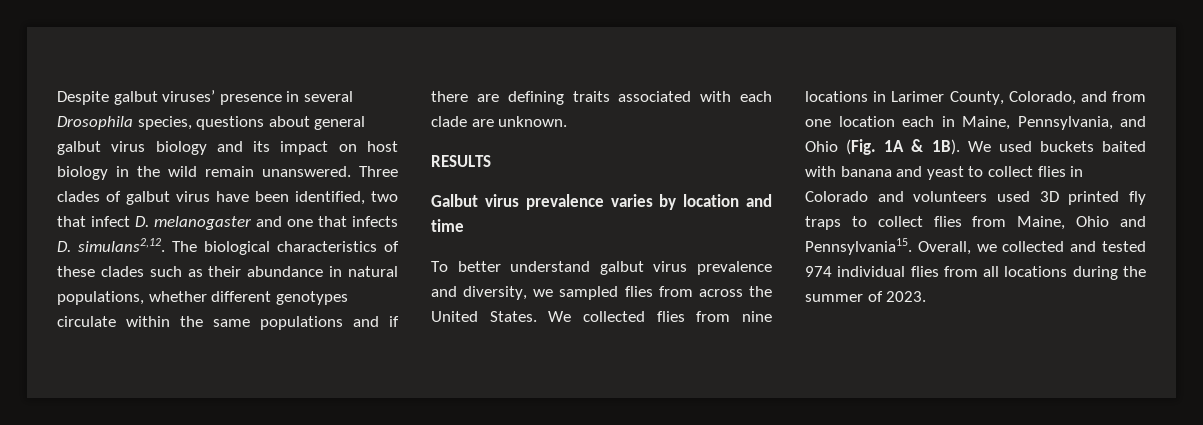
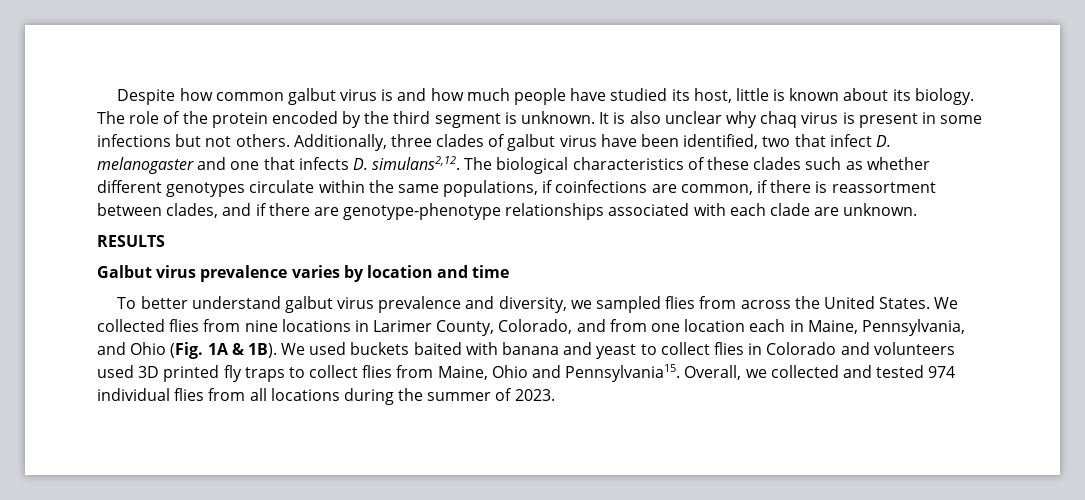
[113,90,353,105] [57,116,366,130] [57,141,398,155] [57,166,398,180] galbut viruses’ presence in several Drosophila species, questions about general galbut virus biology and its impact on host biology in the wild remain unanswered. Three -> [179,88,974,105] [97,111,983,128] [97,134,432,151] how common galbut virus is and how much people have studied its host, little is known about its biology. The role of the protein encoded by the third segment is unknown. It is also unclear why chaq virus is present in some infections but not others. Additionally, three
[208,266,398,277] [57,291,144,305] their abundance in natural populations, -> (863, 165) none
[260,316,343,330] populations -> [443,180,936,197] [97,203,219,218] populations, if coinfections are common, if there is reassortment between clades,
[507,91,610,105] defining traits -> [343,203,605,220] genotype-phenotype relationships

